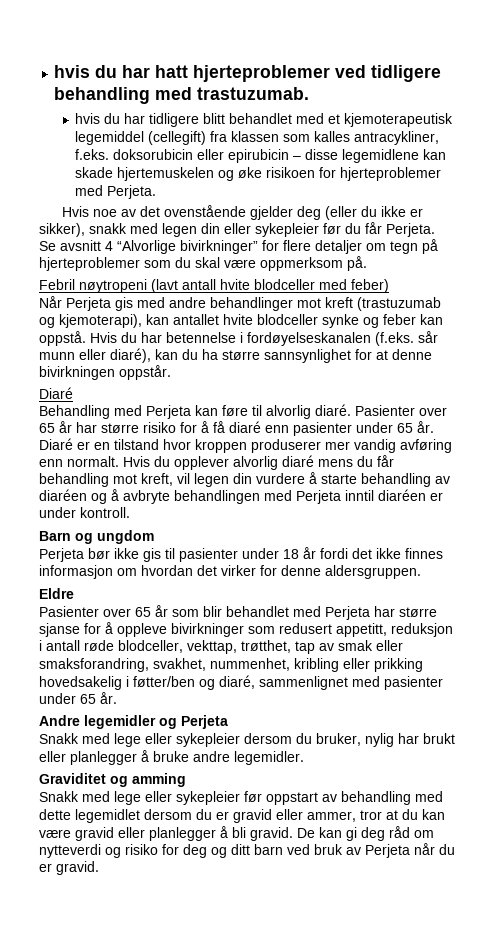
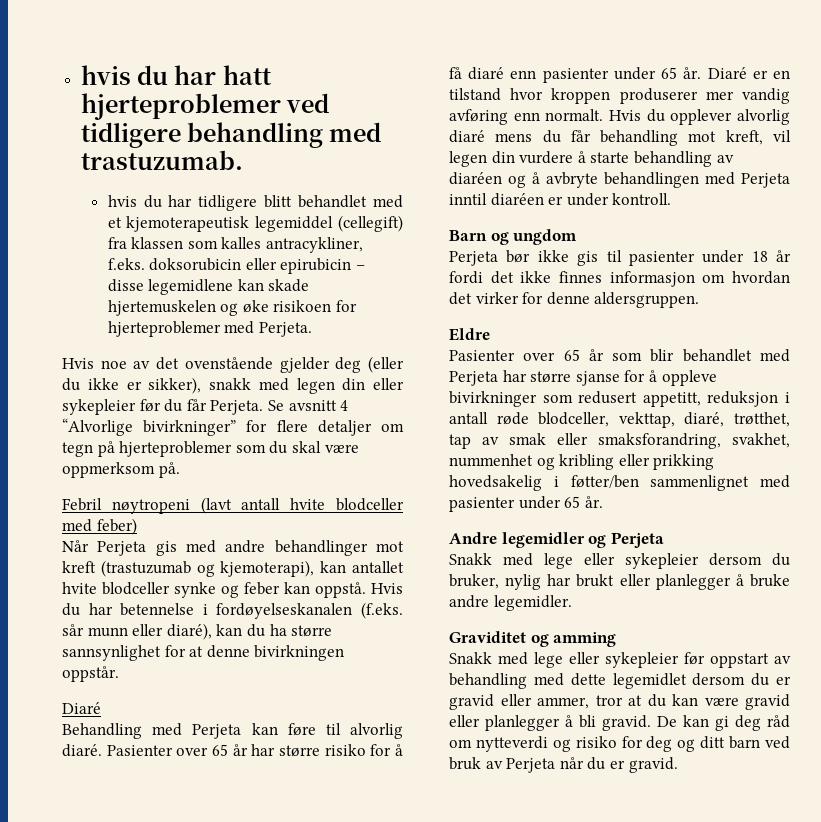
(237, 647) none -> [684,412,725,427] diaré,
[210,658,290,671] nummenhet, -> [449,454,555,470] nummenhet og
[199,675,255,690] og diaré, -> (639, 481) none

